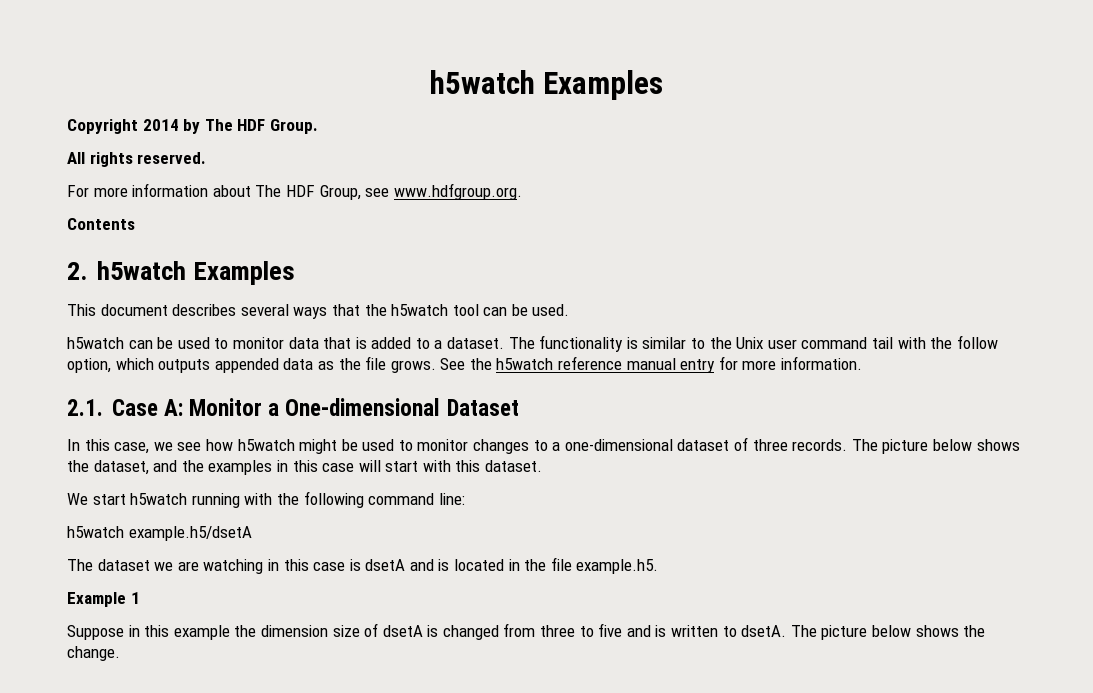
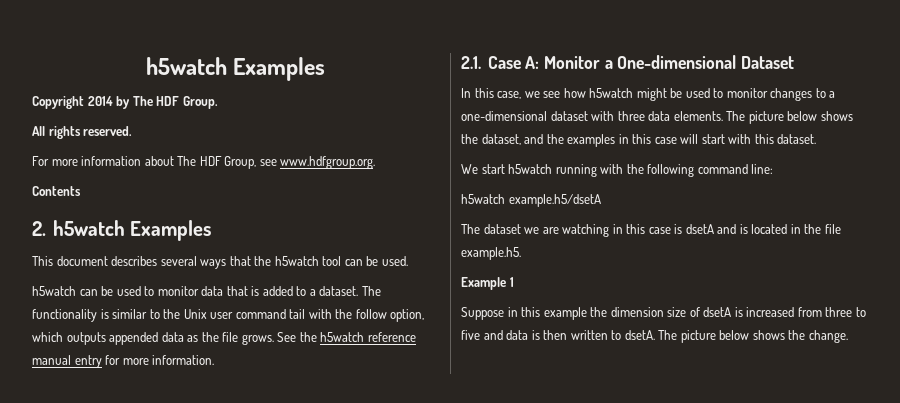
[734,437,848,451] of three records. -> [591,111,723,121] with three data elements.
[442,625,499,640] changed -> [746,307,795,317] increased
[655,625,667,637] is -> [506,330,568,340] data is then

